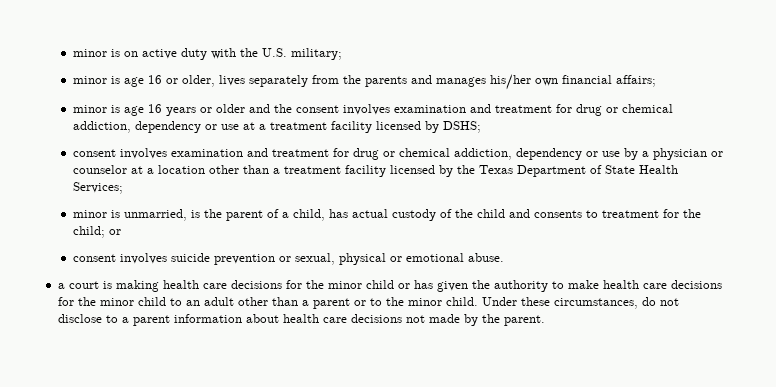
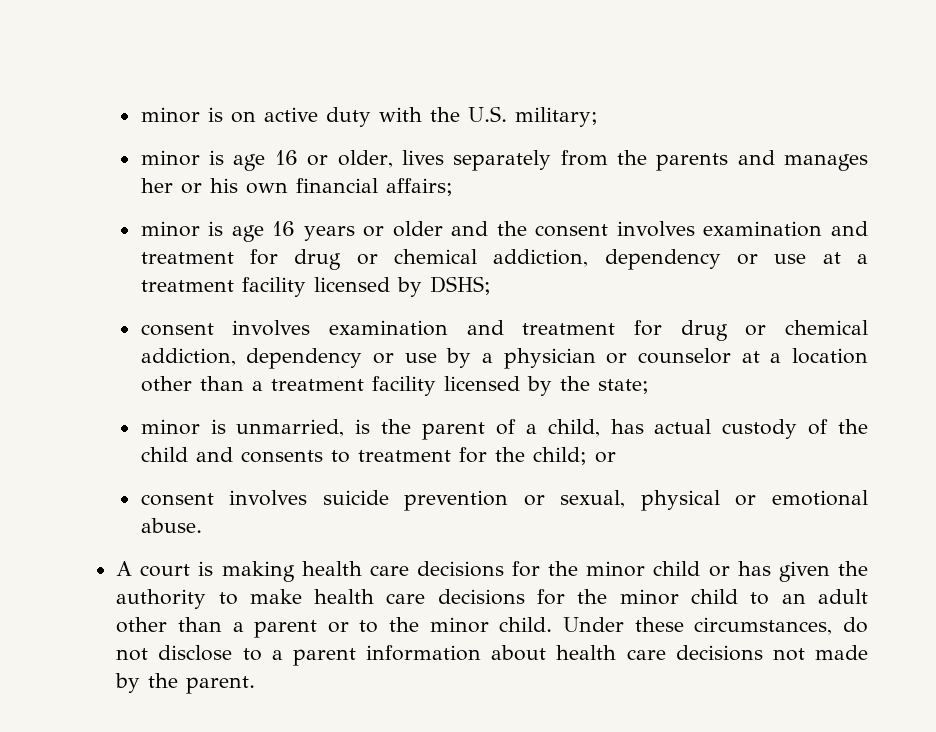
[489,74,531,90] his/her -> [140,178,238,194] her or his
[478,165,678,177] [72,182,123,194] Texas Department of State Health Services; -> [597,379,649,394] state;
[57,283,65,289] a -> [116,561,133,576] A

